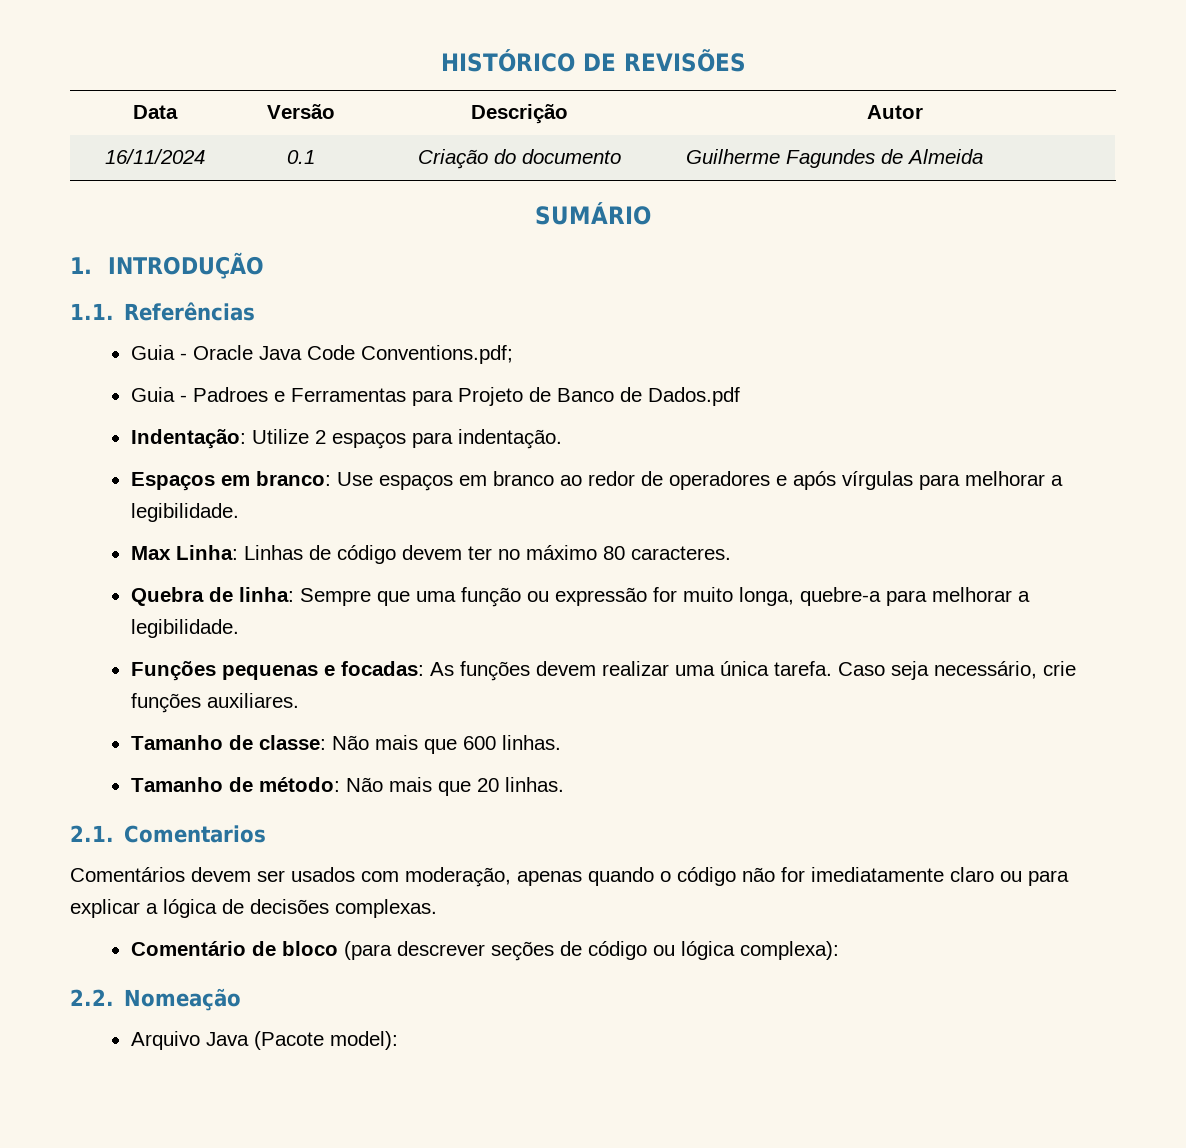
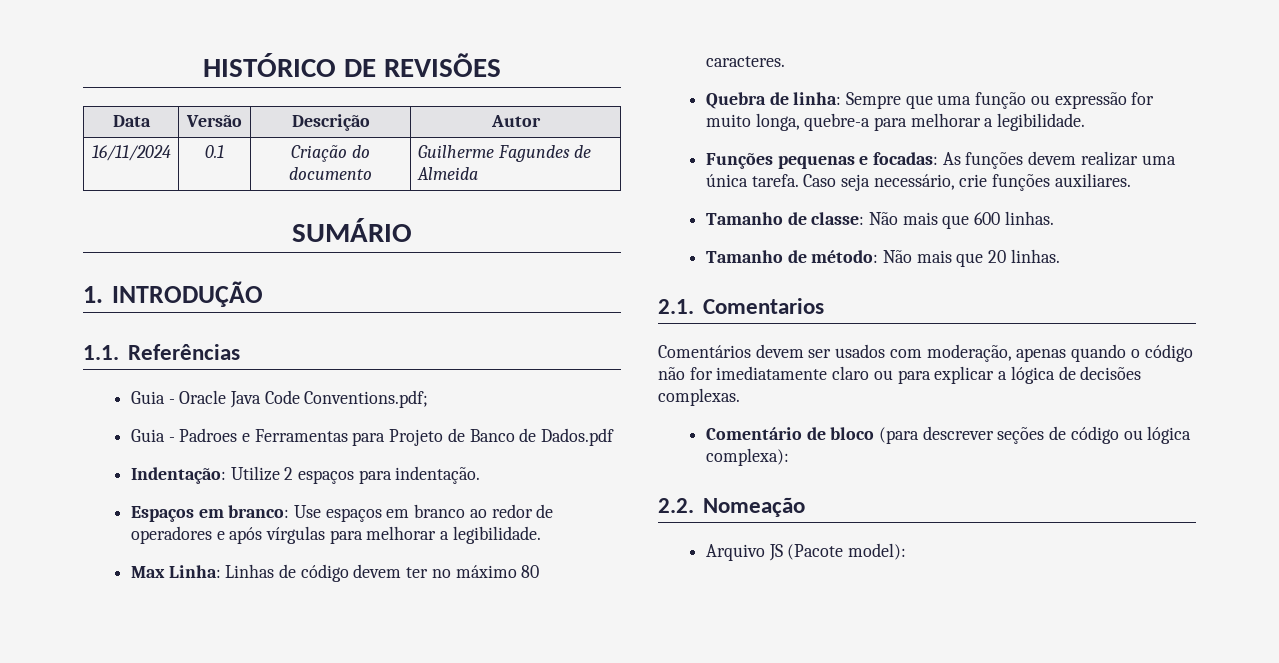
[205,1032,249,1046] Java -> [768,544,783,561] JS

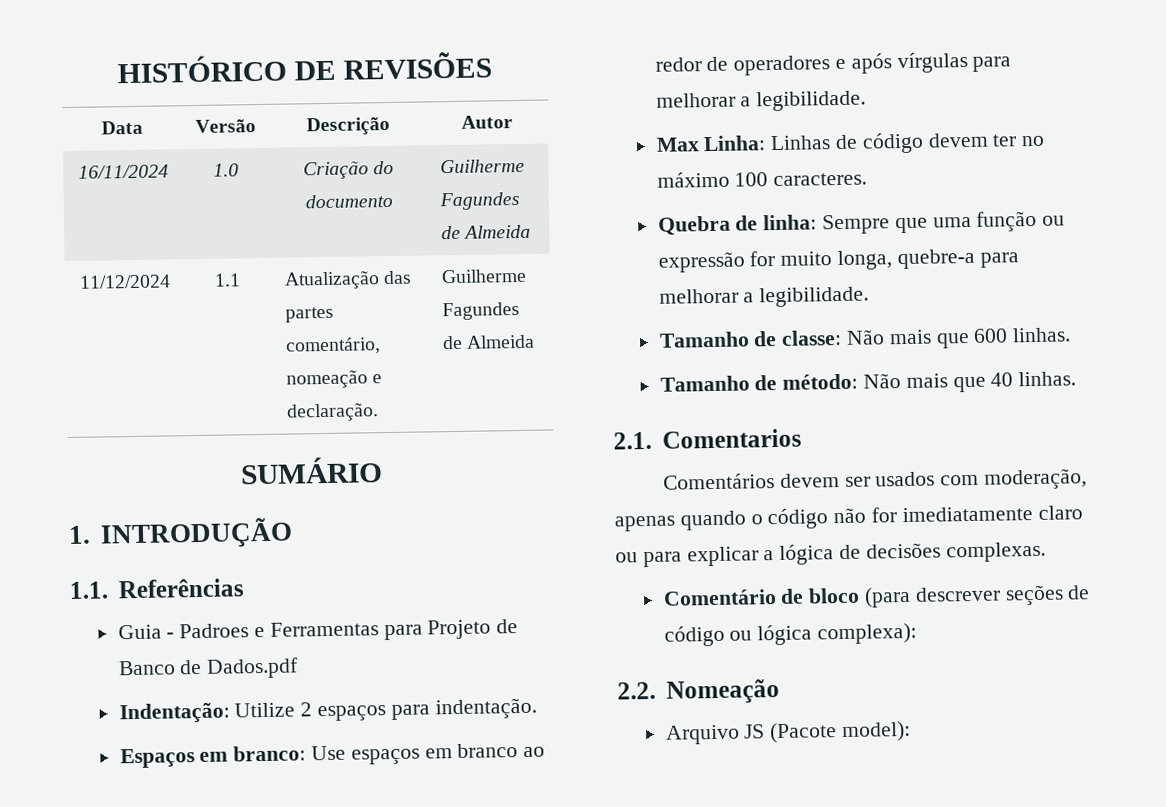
[205,145,224,158] 0.1 -> [213,163,239,177] 1.0
(478, 173) none -> [78,274,171,289] [214,273,241,287] [283,270,412,290] [284,306,334,323] [284,337,381,355] [285,370,382,389] [285,403,379,422] [440,268,527,284] [441,301,520,321] [441,334,535,350] // 11/12/2024 | 1.1 | Atualização das partes comentário, nomeação e declaração. | Guilherme Fagundes de Almeida
[130,390,429,408] // Guia - Oracle Java Code Conventions.pdf; -> (244, 588) none
[521,565,540,578] 80 -> [734,172,769,187] 100
[705,151,1176,169] [705,173,1131,191] // Funções pequenas e focadas: As funções devem realizar uma única tarefa. Caso seja necessário, crie funções auxiliares. -> (870, 297) none
[988,250,1007,263] 20 -> [990,372,1014,387] 40

